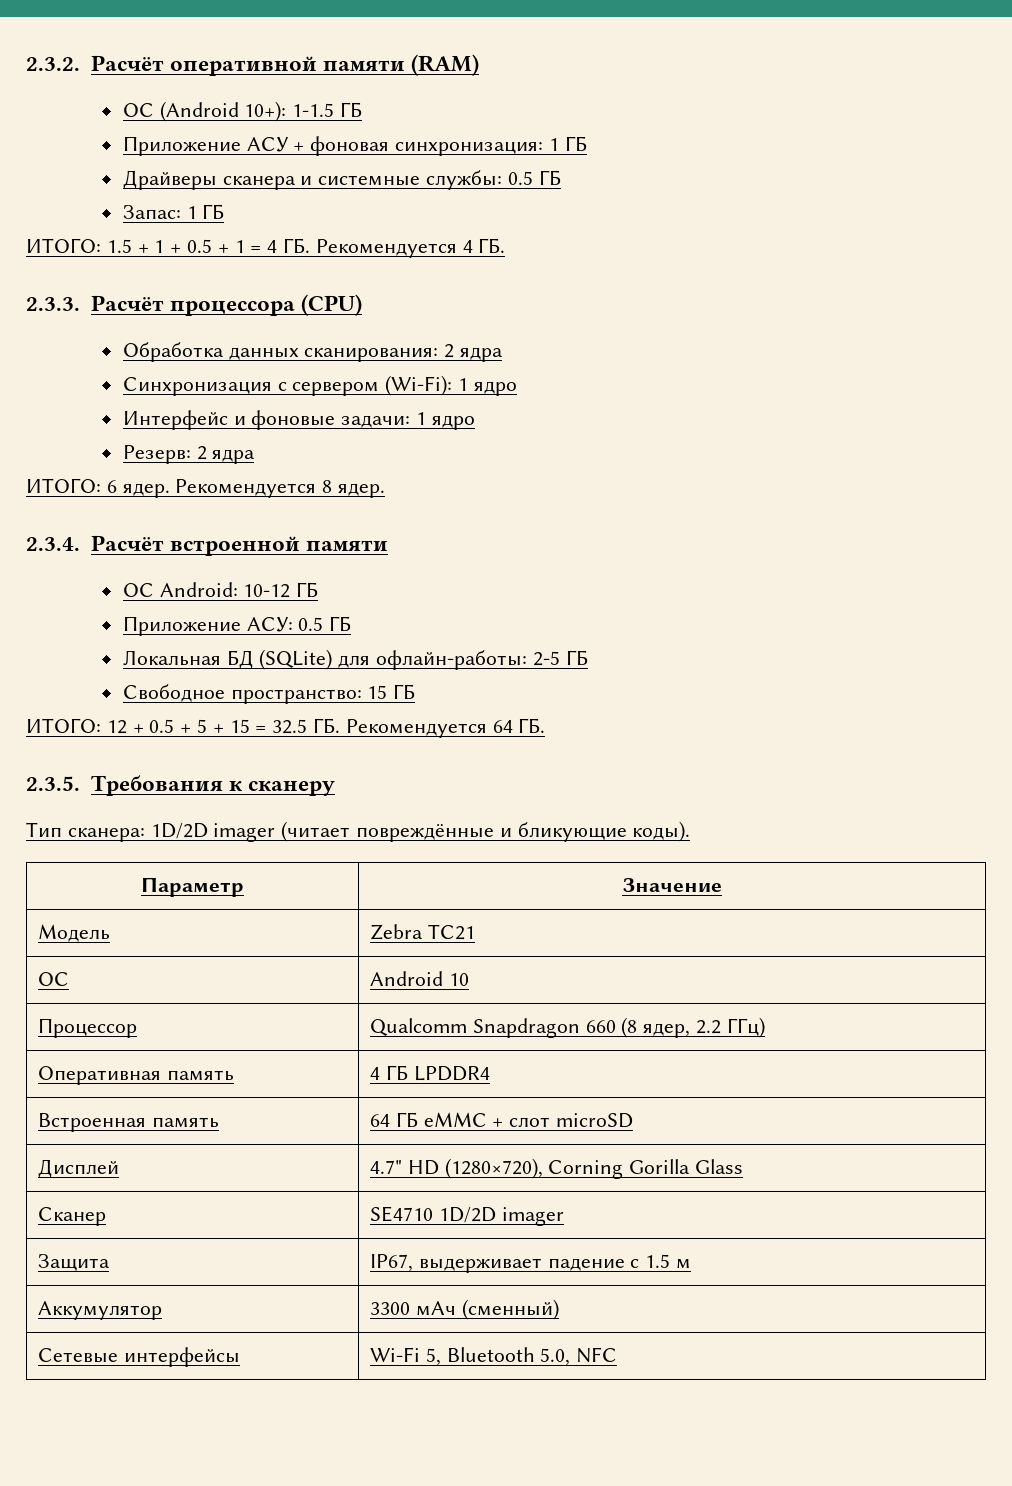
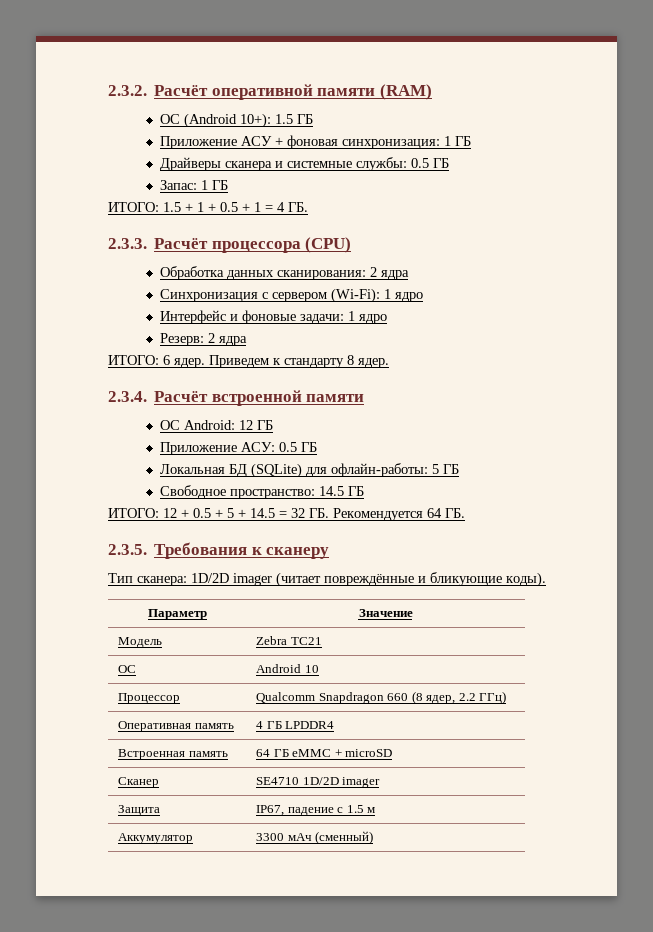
[292,103,335,117] 1-1.5 -> [275,114,294,124] 1.5
[315,238,506,258] Рекомендуется 4 ГБ. -> (308, 207) none
[175,479,317,498] Рекомендуется -> [209,355,344,368] Приведем к стандарту
[243,584,291,598] 10-12 -> [239,420,254,430] 12
[532,651,560,666] 2-5 -> [432,464,440,474] 5
[367,685,388,699] 15 -> [319,486,345,496] 14.5
[229,719,308,734] 15 = 32.5 -> [250,508,305,518] 14.5 = 32
[509,1117,551,1127] слот -> (342, 753) none
[37,1159,119,1178] [369,1158,743,1179] // Дисплей | 4.7" HD (1280×720), Corning Gorilla Glass -> (393, 753) none
[418,1258,542,1273] выдерживает -> (285, 810) none
[37,1347,240,1367] [369,1347,618,1366] // Сетевые интерфейсы | Wi-Fi 5, Bluetooth 5.0, NFC -> (374, 837) none

